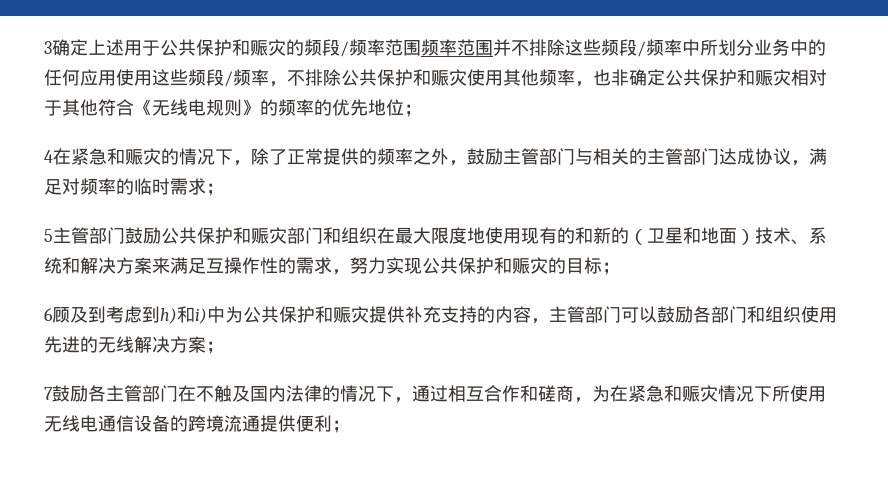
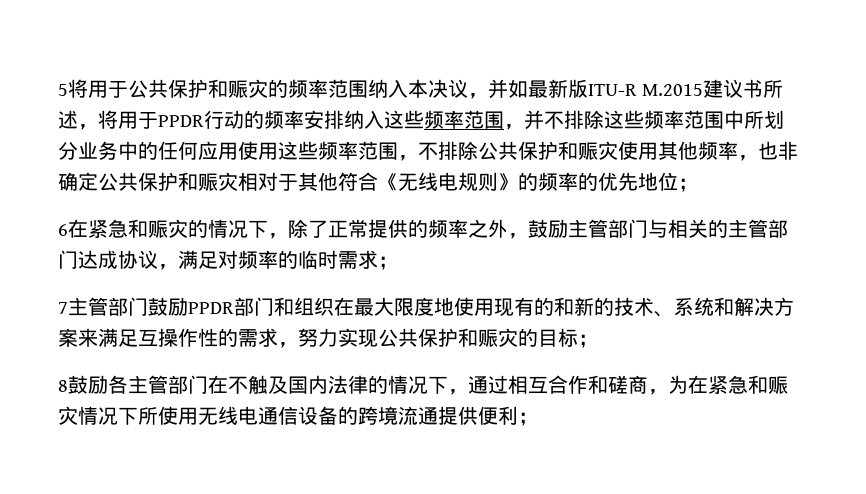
[44,39,124,56] 3确定上述 -> [58,79,88,98] 5将
[322,39,493,57] 段/频率范围频率范围 -> [308,79,784,99] [58,110,524,130] 率范围纳入本决议，并如最新版ITU-R M.2015建议书所述，将用于PPDR行动的频率安排纳入这些频率范围，
[619,39,682,57] 段/频率 -> [664,110,724,129] 率范围
[206,69,269,87] 段/频率 -> [338,141,398,160] 率范围
[44,150,53,163] 4 -> [58,224,68,236] 6
[44,229,53,242] 5 -> [58,302,68,314] 7
[161,227,287,244] 公共保护和赈灾 -> [188,302,234,314] PPDR
[629,227,755,245] （卫星和地面） -> (614, 306) none
[44,306,837,324] [44,336,224,354] [44,387,53,400] 6顾及到考虑到h)和i)中为公共保护和赈灾提供补充支持的内容，主管部门可以鼓励各部门和组织使用先进的无线解决方案； // 7 -> [58,380,68,392] 8

